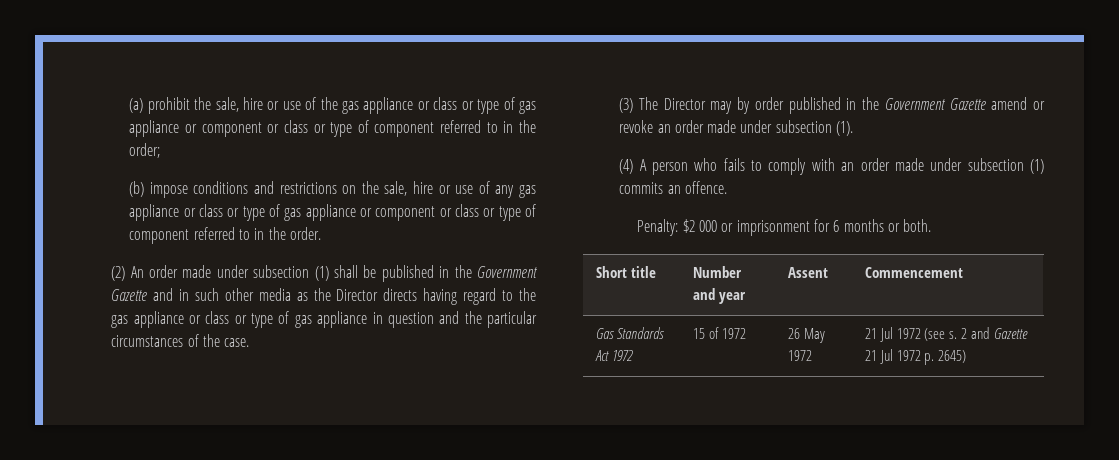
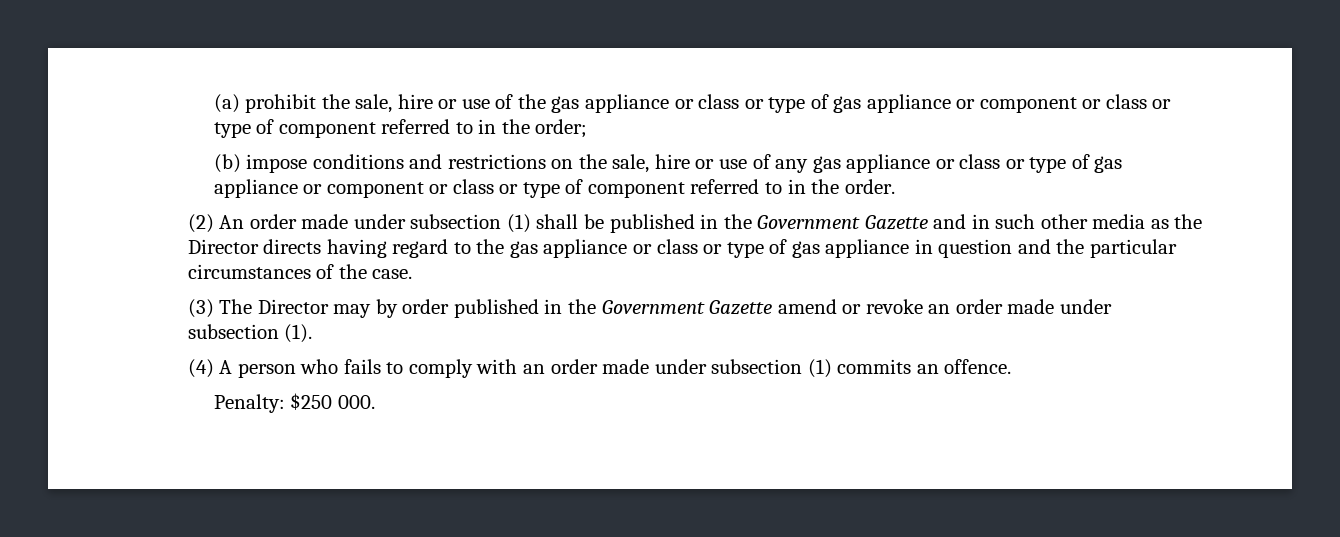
[682,219,932,236] [595,266,656,278] [692,266,742,278] [692,288,746,304] [787,267,828,278] [864,267,963,278] [595,327,664,339] [594,350,633,361] [692,327,746,339] [787,328,825,343] [787,350,812,361] [864,327,1029,342] [864,349,967,365] $2 000 or imprisonment for 6 months or both. // Short title | Number and year | Assent | Commencement // Gas Standards Act 1972 | 15 of 1972 | 26 May 1972 | 21 Jul 1972 (see s. 2 and Gazette 21 Jul 1972 p. 2645) -> [290,393,375,410] $250 000.

